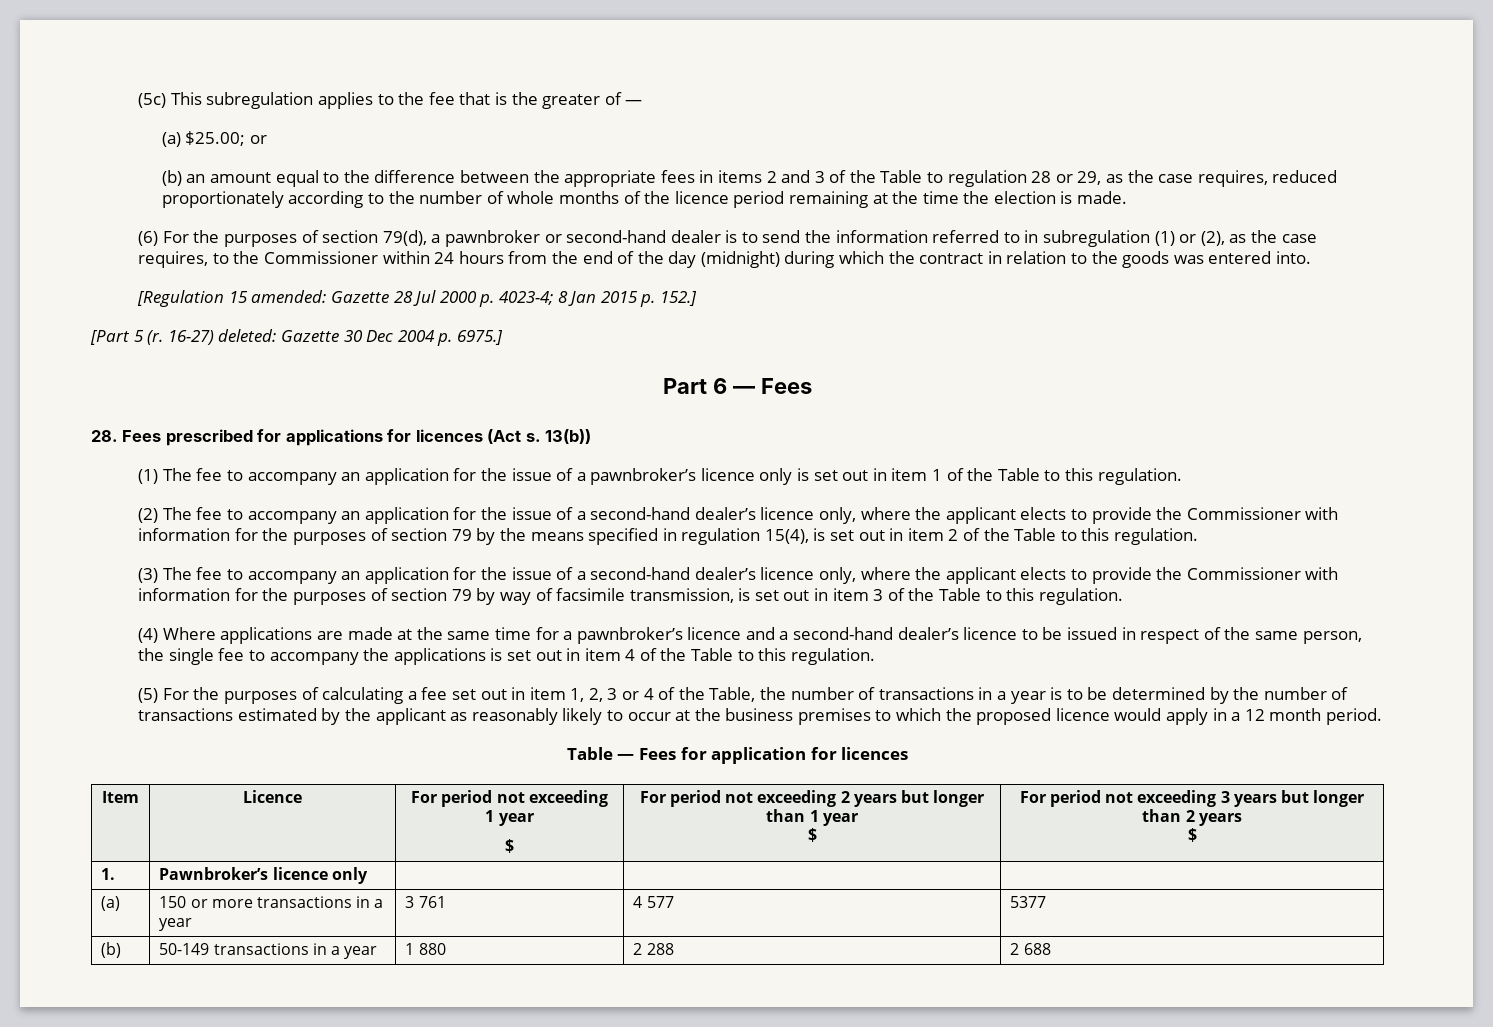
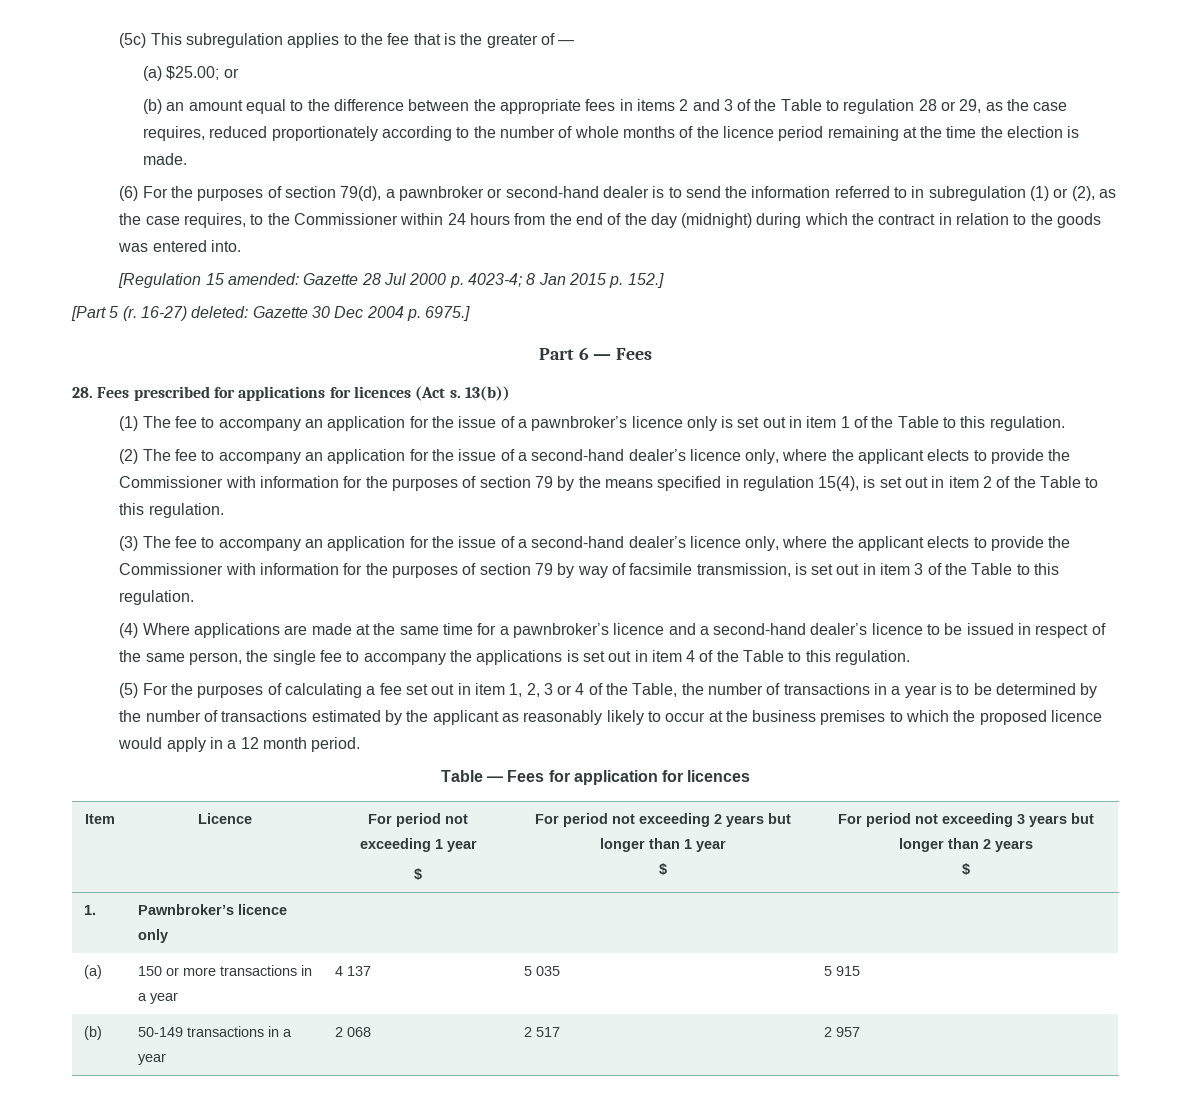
[405,896,446,908] [633,896,674,908] [1010,896,1047,908] 3 761 | 4 577 | 5377 -> [334,966,371,976] [523,966,560,976] [823,966,860,976] 4 137 | 5 035 | 5 915
[405,943,446,955] [633,943,674,955] [1010,943,1051,955] 1 880 | 2 288 | 2 688 -> [334,1027,371,1037] [523,1027,560,1037] [823,1027,860,1037] 2 068 | 2 517 | 2 957

